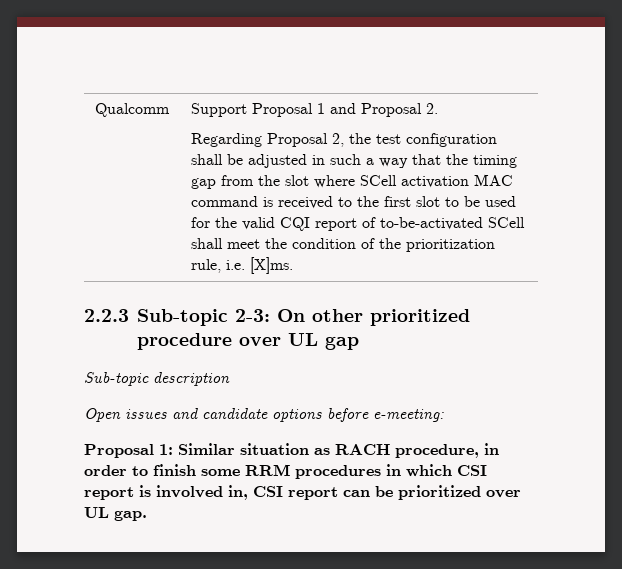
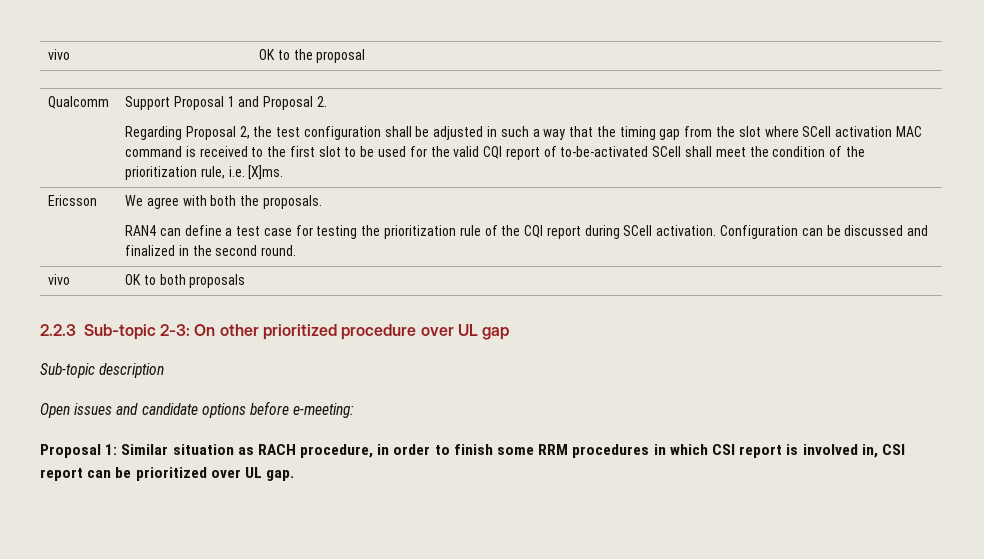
(94, 110) none -> [47,49,70,60] [258,49,366,63] vivo | OK to the proposal //
(293, 265) none -> [47,195,97,206] [124,195,322,209] [124,225,929,239] [124,245,297,256] [47,274,70,285] [124,274,246,288] // Ericsson | We agree with both the proposals. // RAN4 can define a test case for testing the prioritization rule of the CQI report during SCell activation. Configuration can be discussed and finalized in the second round. // vivo | OK to both proposals

